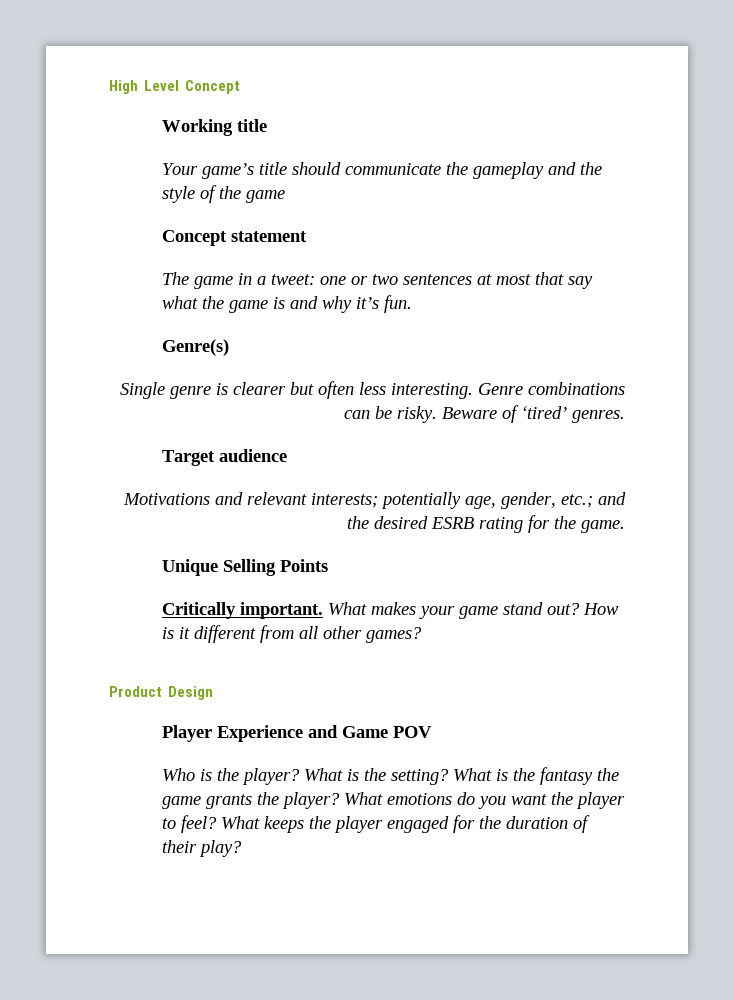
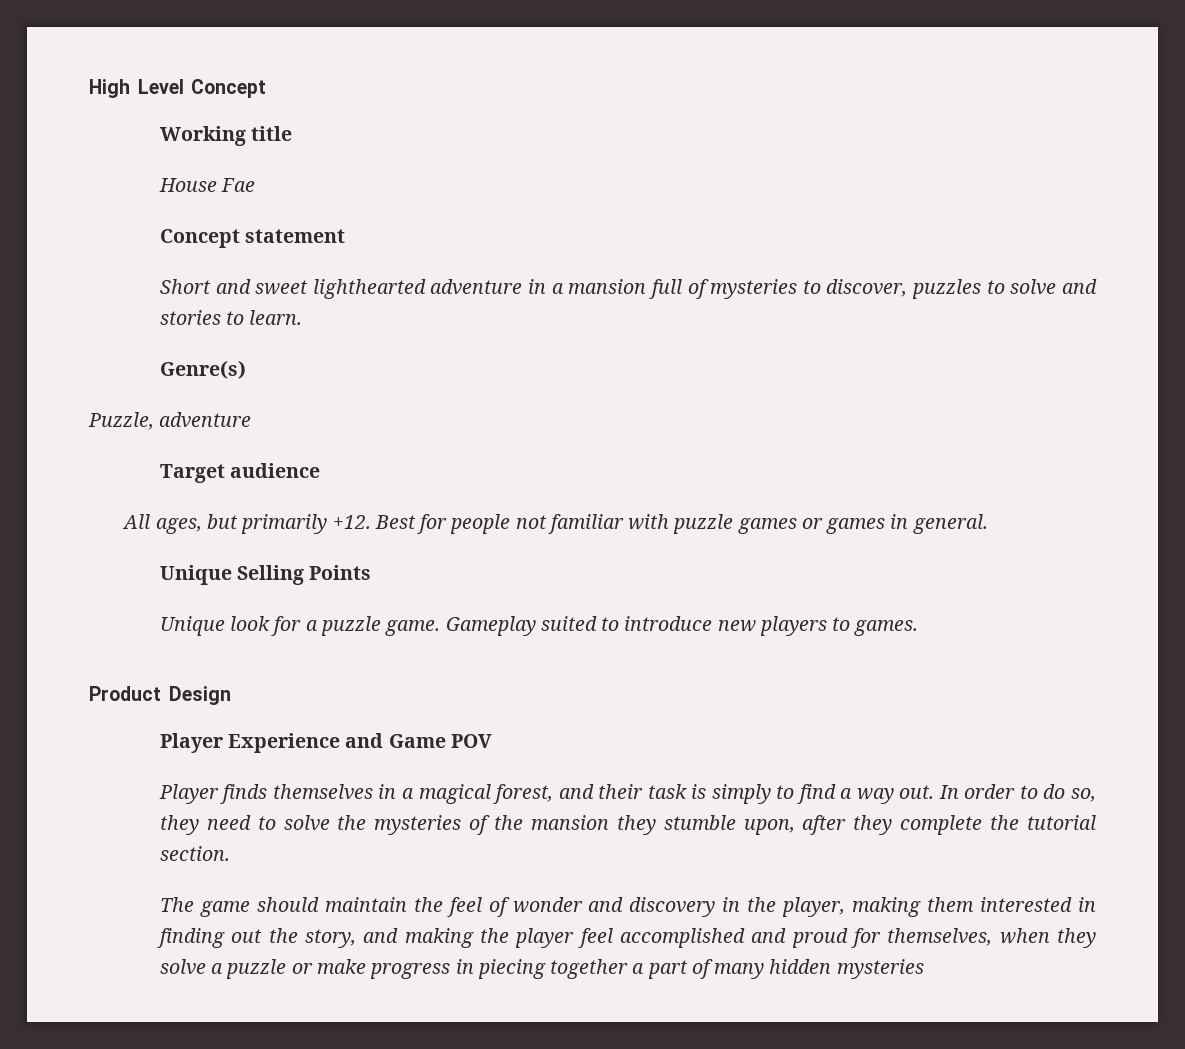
[162,162,603,179] [162,185,286,203] [162,230,308,246] [162,272,594,289] [162,295,413,313] [162,339,230,356] [120,381,625,399] [344,405,625,423] [162,449,288,466] [123,492,626,509] [347,515,625,533] [162,559,329,576] [162,602,620,619] [162,625,423,643] Your game’s title should communicate the gameplay and the style of the game // Concept statement // The game in a tweet: one or two sentences at most that say what the game is and why it’s fun. // Genre(s) // Single genre is clearer but often less interesting. Genre combinations can be risky. Beware of ‘tired’ genres. // Target audience // Motivations and relevant interests; potentially age, gender, etc.; and the desired ESRB rating for the game. // Unique Selling Points // Critically important. What makes your game stand out? How is it different from all other games? -> [158,178,256,192] [159,229,346,248] [159,279,1098,299] [159,310,303,325] [159,360,246,379] [88,412,252,430] [159,463,321,483] [122,514,988,534] [159,565,372,585] [159,616,919,636] House Fae // Concept statement // Short and sweet lighthearted adventure in a mansion full of mysteries to discover, puzzles to solve and stories to learn. // Genre(s) // Puzzle, adventure // Target audience // All ages, but primarily +12. Best for people not familiar with puzzle games or games in general. // Unique Selling Points // Unique look for a puzzle game. Gameplay suited to introduce new players to games.
[162,767,620,785] [162,792,626,809] [162,815,591,833] [162,840,243,857] Who is the player? What is the setting? What is the fantasy the game grants the player? What emotions do you want the player to feel? What keeps the player engaged for the duration of their play? -> [158,784,1097,804] [159,815,1097,835] [159,846,230,861] [159,897,1097,917] [156,928,1096,948] [159,959,924,979] Player finds themselves in a magical forest, and their task is simply to find a way out. In order to do so, they need to solve the mysteries of the mansion they stumble upon, after they complete the tutorial section. // The game should maintain the feel of wonder and discovery in the player, making them interested in finding out the story, and making the player feel accomplished and proud for themselves, when they solve a puzzle or make progress in piecing together a part of many hidden mysteries

